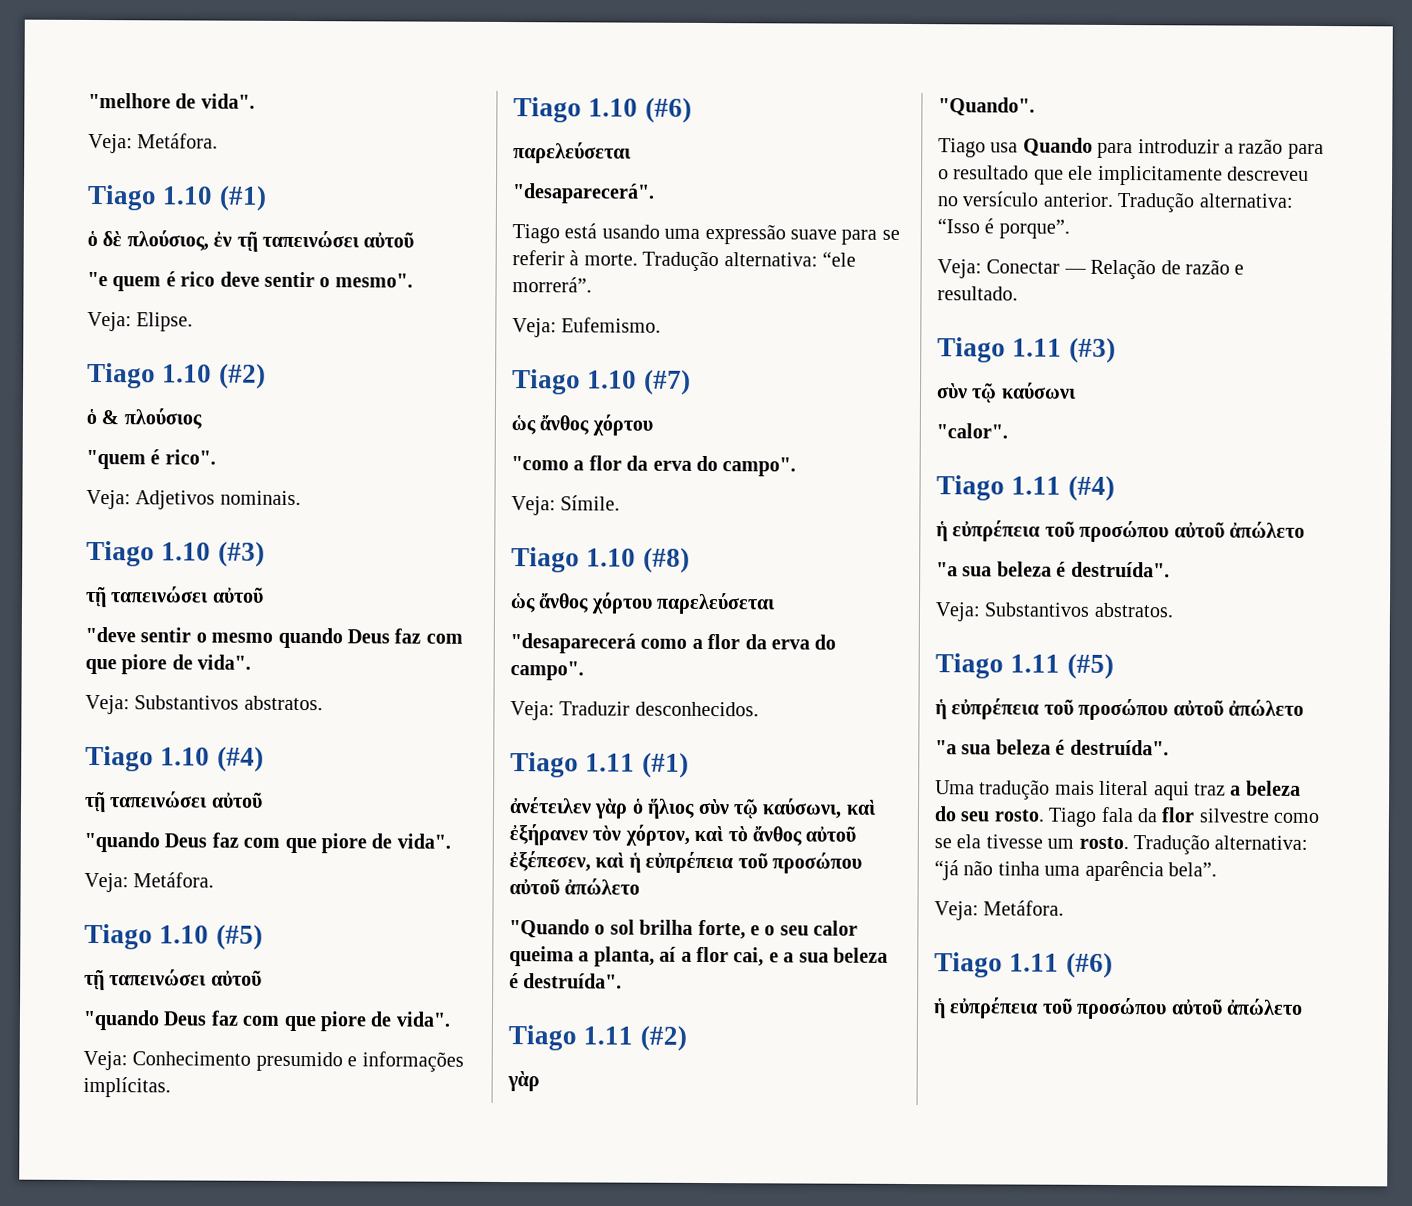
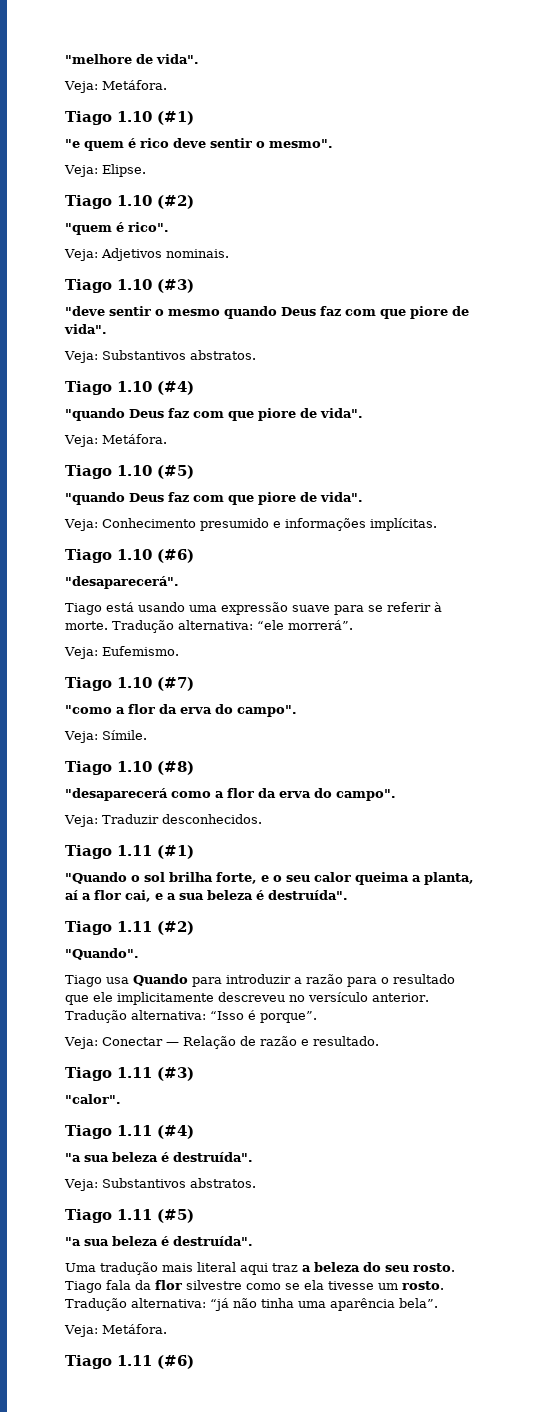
[87,230,415,252] // ὁ δὲ πλούσιος, ἐν τῇ ταπεινώσει αὐτοῦ -> (194, 118) none
[86,408,202,429] // ὁ & πλούσιος -> (194, 202) none
[85,586,264,608] // τῇ ταπεινώσει αὐτοῦ -> (194, 286) none
[84,791,263,813] // τῇ ταπεινώσει αὐτοῦ -> (194, 388) none
[84,969,262,991] // τῇ ταπεινώσει αὐτοῦ -> (194, 472) none
[513,142,632,164] // παρελεύσεται -> (194, 556) none
[511,414,653,436] // ὡς ἄνθος χόρτου -> (194, 684) none
[510,592,777,615] // ὡς ἄνθος χόρτου παρελεύσεται -> (194, 768) none
[509,797,877,820] [509,824,857,846] [509,851,862,874] [509,878,641,895] // ἀνέτειλεν γὰρ ὁ ἥλιος σὺν τῷ καύσωνι, καὶ ἐξήρανεν τὸν χόρτον, καὶ τὸ ἄνθος αὐτοῦ ἐξέπεσεν, καὶ ἡ εὐπρέπεια τοῦ προσώπου αὐτοῦ ἀπώλετο -> (194, 852) none
[507,1071,540,1092] // γὰρ -> (194, 928) none
[937,382,1077,404] // σὺν τῷ καύσωνι -> (194, 1074) none
[936,520,1305,543] // ἡ εὐπρέπεια τοῦ προσώπου αὐτοῦ ἀπώλετο -> (194, 1132) none
[935,698,1304,721] // ἡ εὐπρέπεια τοῦ προσώπου αὐτοῦ ἀπώλετο -> (194, 1216) none
[933,997,1303,1020] // ἡ εὐπρέπεια τοῦ προσώπου αὐτοῦ ἀπώλετο -> (194, 1362) none

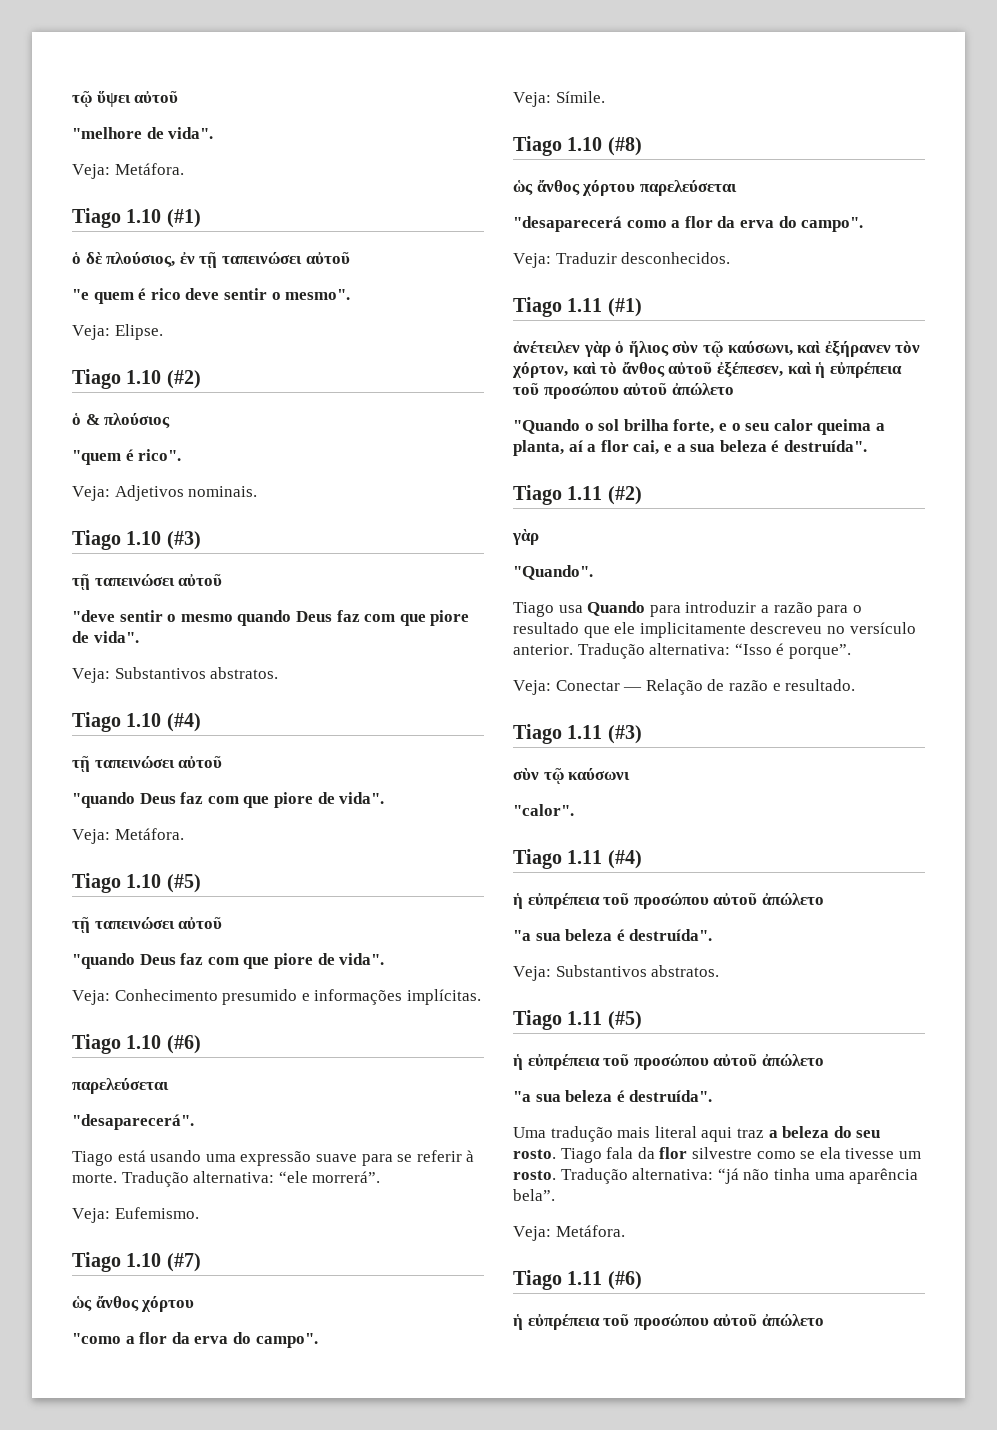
(65, 59) none -> [72,91,179,107] τῷ ὕψει αὐτοῦ //
(194, 118) none -> [72,252,350,268] // ὁ δὲ πλούσιος, ἐν τῇ ταπεινώσει αὐτοῦ
(194, 202) none -> [72,413,171,429] // ὁ & πλούσιος
(194, 286) none -> [72,574,223,590] // τῇ ταπεινώσει αὐτοῦ
(194, 388) none -> [72,756,223,772] // τῇ ταπεινώσει αὐτοῦ
(194, 472) none -> [72,917,223,933] // τῇ ταπεινώσει αὐτοῦ
(194, 556) none -> [72,1078,169,1094] // παρελεύσεται
(194, 684) none -> [72,1296,195,1312] // ὡς ἄνθος χόρτου
(194, 768) none -> [513,180,737,196] // ὡς ἄνθος χόρτου παρελεύσεται
(194, 852) none -> [513,340,921,357] [512,361,902,378] [513,383,734,399] // ἀνέτειλεν γὰρ ὁ ἥλιος σὺν τῷ καύσωνι, καὶ ἐξήρανεν τὸν χόρτον, καὶ τὸ ἄνθος αὐτοῦ ἐξέπεσεν, καὶ ἡ εὐπρέπεια τοῦ προσώπου αὐτοῦ ἀπώλετο
(194, 928) none -> [512,529,539,545] // γὰρ
(194, 1074) none -> [513,768,631,784] // σὺν τῷ καύσωνι
(194, 1132) none -> [513,893,824,909] // ἡ εὐπρέπεια τοῦ προσώπου αὐτοῦ ἀπώλετο
(194, 1216) none -> [513,1054,824,1070] // ἡ εὐπρέπεια τοῦ προσώπου αὐτοῦ ἀπώλετο
(194, 1362) none -> [513,1314,824,1330] // ἡ εὐπρέπεια τοῦ προσώπου αὐτοῦ ἀπώλετο

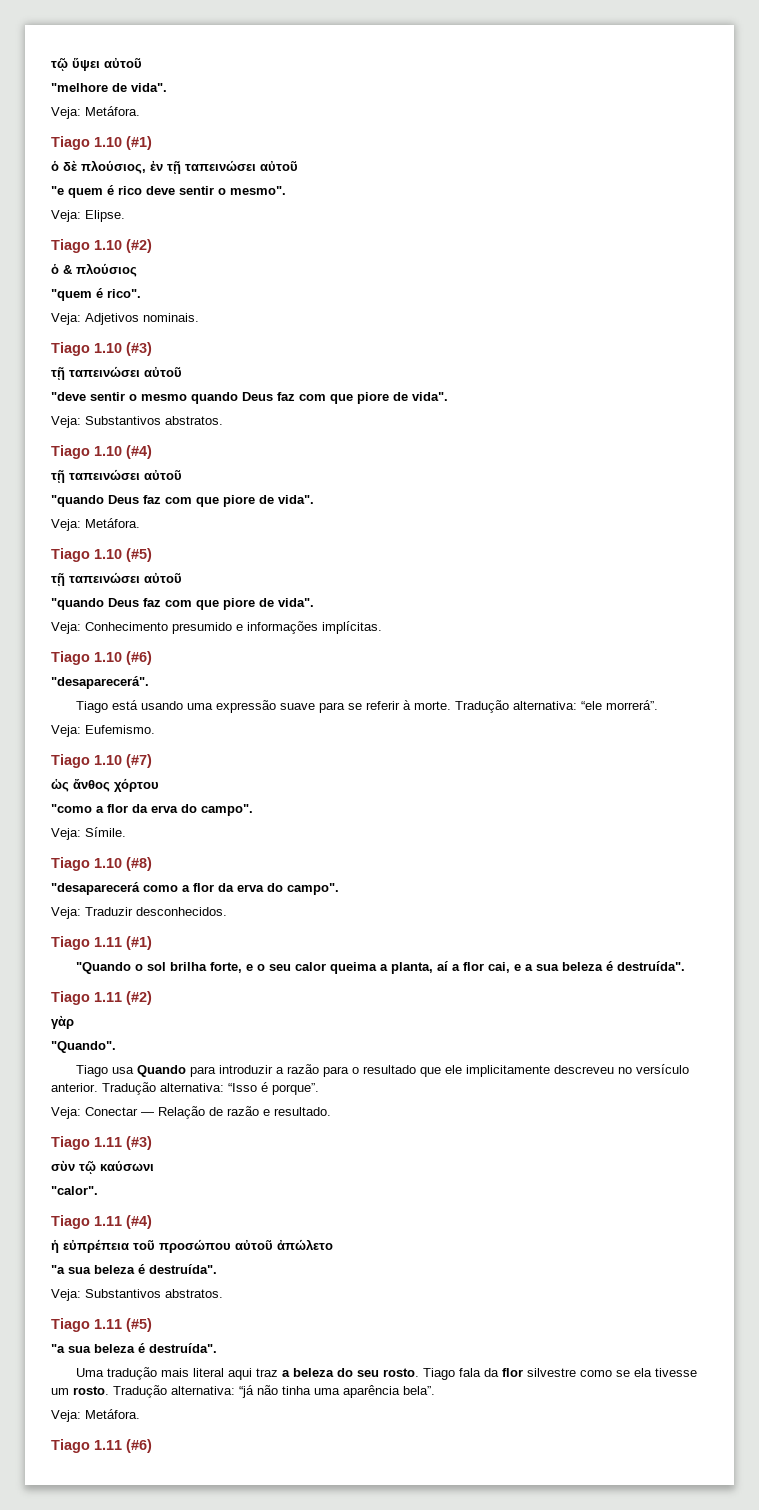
[72,1078,169,1094] // παρελεύσεται -> (152, 658) none
[513,180,737,196] // ὡς ἄνθος χόρτου παρελεύσεται -> (152, 864) none
[513,340,921,357] [512,361,902,378] [513,383,734,399] // ἀνέτειλεν γὰρ ὁ ἥλιος σὺν τῷ καύσωνι, καὶ ἐξήρανεν τὸν χόρτον, καὶ τὸ ἄνθος αὐτοῦ ἐξέπεσεν, καὶ ἡ εὐπρέπεια τοῦ προσώπου αὐτοῦ ἀπώλετο -> (152, 943) none
[513,1054,824,1070] // ἡ εὐπρέπεια τοῦ προσώπου αὐτοῦ ἀπώλετο -> (152, 1325) none
[513,1314,824,1330] // ἡ εὐπρέπεια τοῦ προσώπου αὐτοῦ ἀπώλετο -> (152, 1446) none

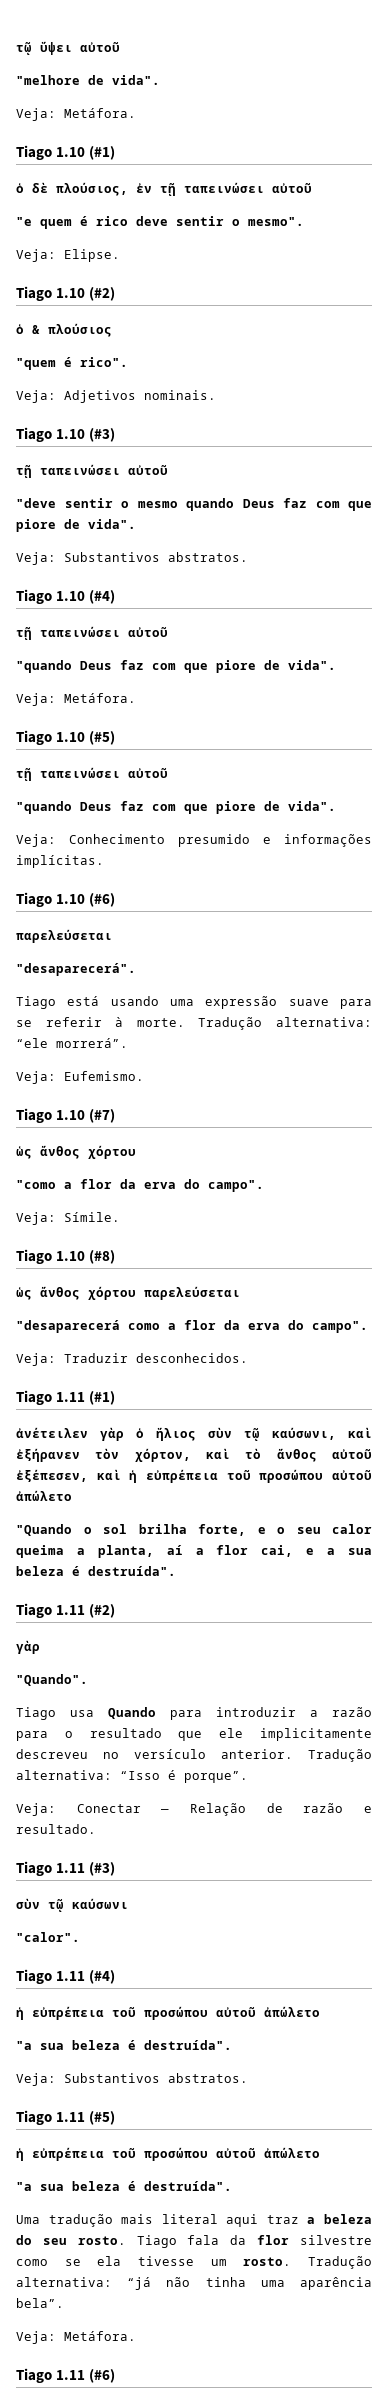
(152, 658) none -> [16,929,112,943] // παρελεύσεται
(152, 864) none -> [16,1286,240,1300] // ὡς ἄνθος χόρτου παρελεύσεται
(152, 943) none -> [16,1427,372,1441] [16,1448,372,1462] [16,1469,372,1483] [16,1490,72,1501] // ἀνέτειλεν γὰρ ὁ ἥλιος σὺν τῷ καύσωνι, καὶ ἐξήρανεν τὸν χόρτον, καὶ τὸ ἄνθος αὐτοῦ ἐξέπεσεν, καὶ ἡ εὐπρέπεια τοῦ προσώπου αὐτοῦ ἀπώλετο
(152, 1325) none -> [16,2147,320,2161] // ἡ εὐπρέπεια τοῦ προσώπου αὐτοῦ ἀπώλετο

